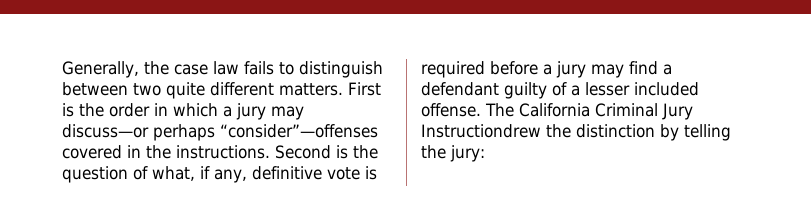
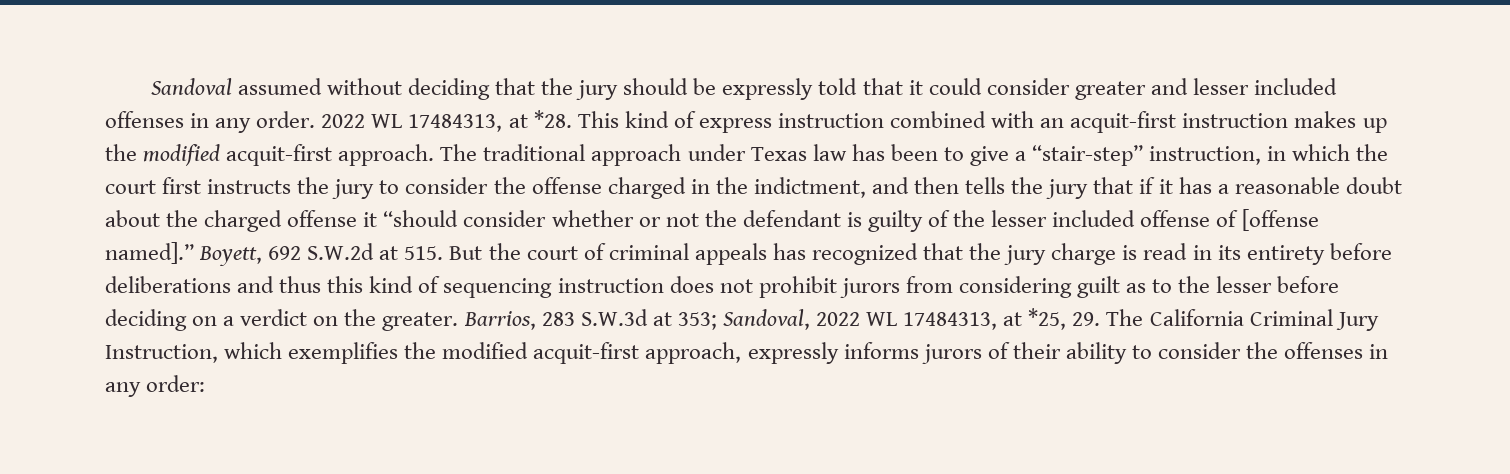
[62,61,383,78] [62,82,381,99] [62,103,304,120] [62,124,378,141] [62,145,378,159] [62,166,377,183] [421,61,672,78] [421,82,499,96] Generally, the case law fails to distinguish between two quite different matters. First is the order in which a jury may discuss—or perhaps “consider”—offenses covered in the instructions. Second is the question of what, if any, definitive vote is required before a jury may find a defendant -> [150,78,1338,100] [105,110,1387,133] [105,144,1389,166] [105,177,1402,199] [105,210,862,232] Sandoval assumed without deciding that the jury should be expressly told that it could consider greater and lesser included offenses in any order. 2022 WL 17484313, at *28. This kind of express instruction combined with an acquit-first instruction makes up the modified acquit-first approach. The traditional approach under Texas law has been to give a “stair-step” instruction, in which the court first instructs the jury to consider the offense charged in the indictment, and then tells the jury that if it has a reasonable doubt about the charged offense it “should consider whether or not the defendant is
[571,82,699,96] [421,103,693,120] [421,124,731,141] [421,145,485,162] a lesser included offense. The California Criminal Jury Instructiondrew the distinction by telling the jury: -> [953,209,1319,231] [105,242,1392,266] [105,276,1340,298] [105,308,1379,331] [105,342,1389,364] [105,375,206,397] the lesser included offense of [offense named].” Boyett, 692 S.W.2d at 515. But the court of criminal appeals has recognized that the jury charge is read in its entirety before deliberations and thus this kind of sequencing instruction does not prohibit jurors from considering guilt as to the lesser before deciding on a verdict on the greater. Barrios, 283 S.W.3d at 353; Sandoval, 2022 WL 17484313, at *25, 29. The California Criminal Jury Instruction, which exemplifies the modified acquit-first approach, expressly informs jurors of their ability to consider the offenses in any order:

